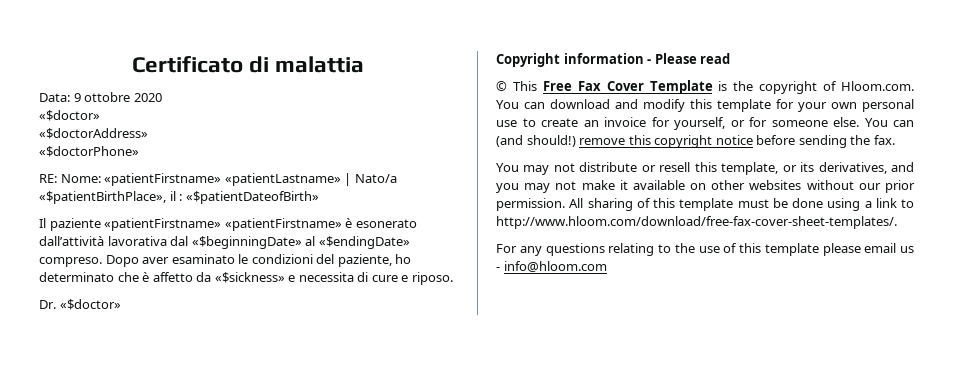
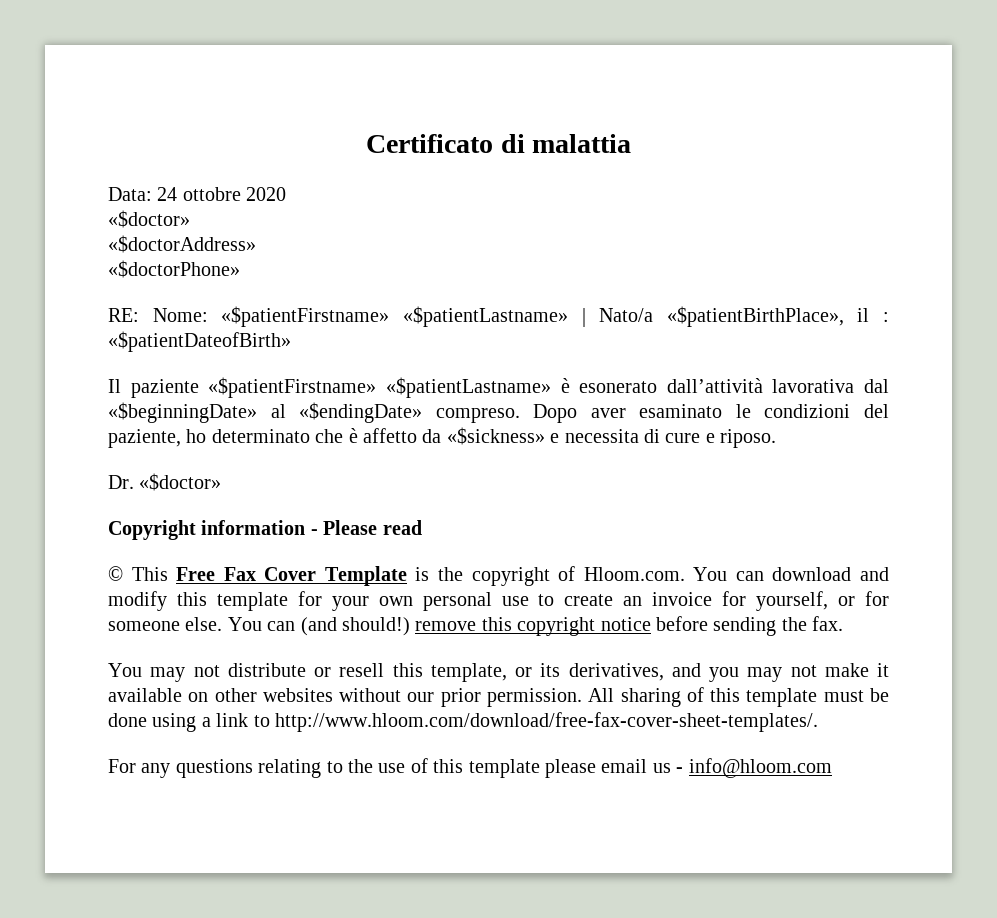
[73,93,81,102] 9 -> [157,187,178,201] 24
[104,173,341,186] «patientFirstname» «patientLastname» -> [221,306,568,327] «$patientFirstname» «$patientLastname»
[104,218,342,231] «patientFirstname» «patientFirstname» -> [208,377,551,398] «$patientFirstname» «$patientLastname»

